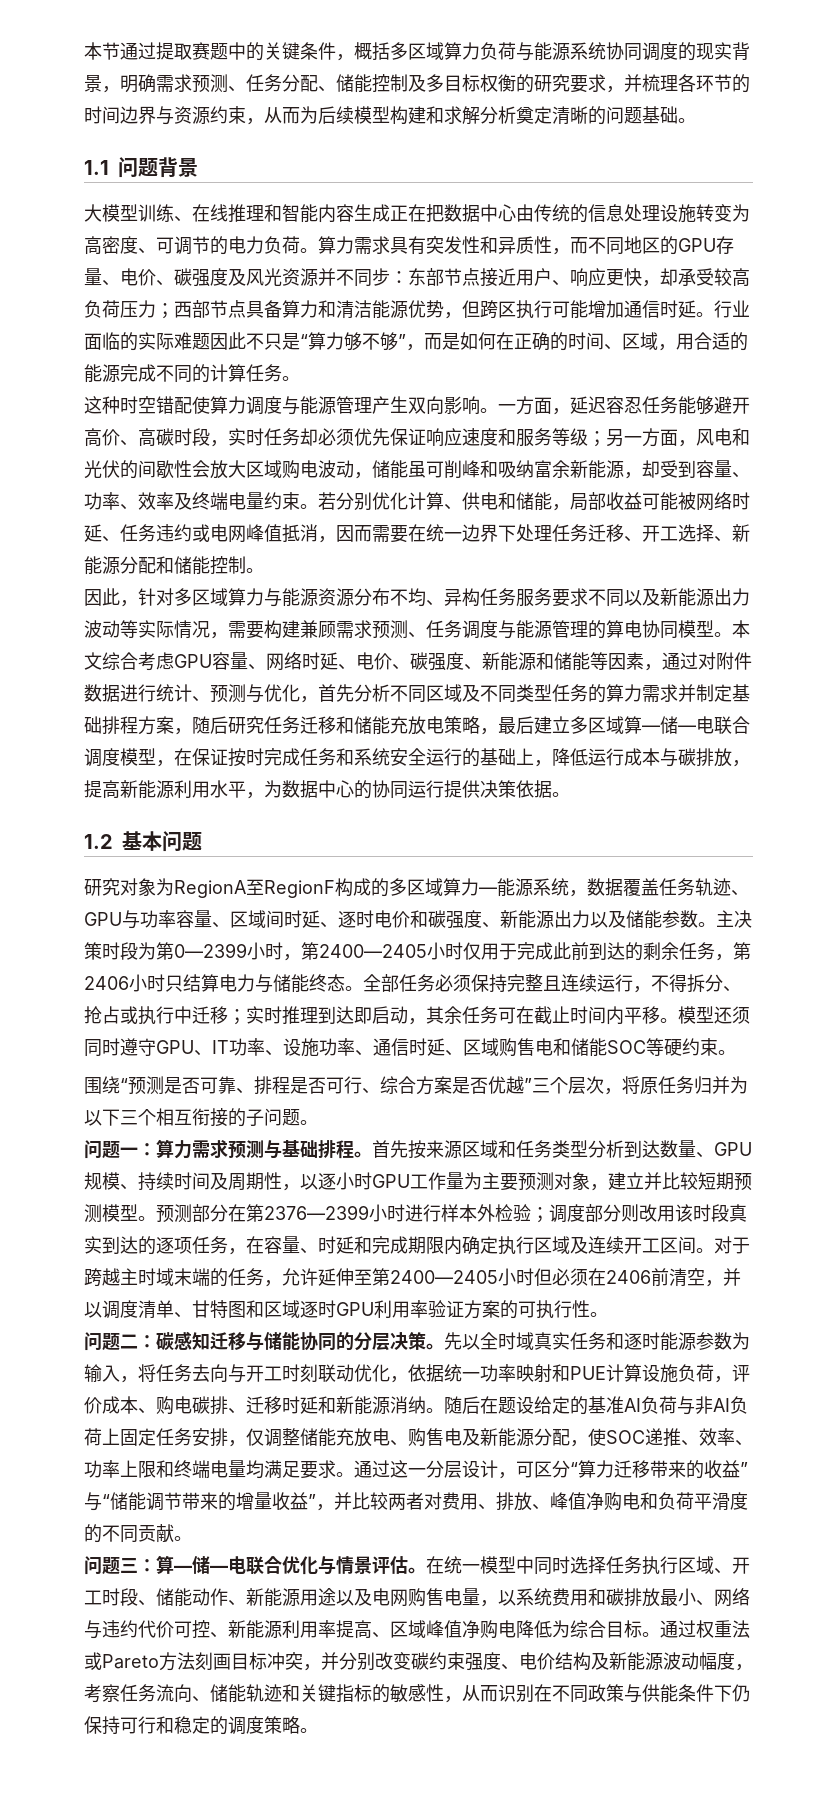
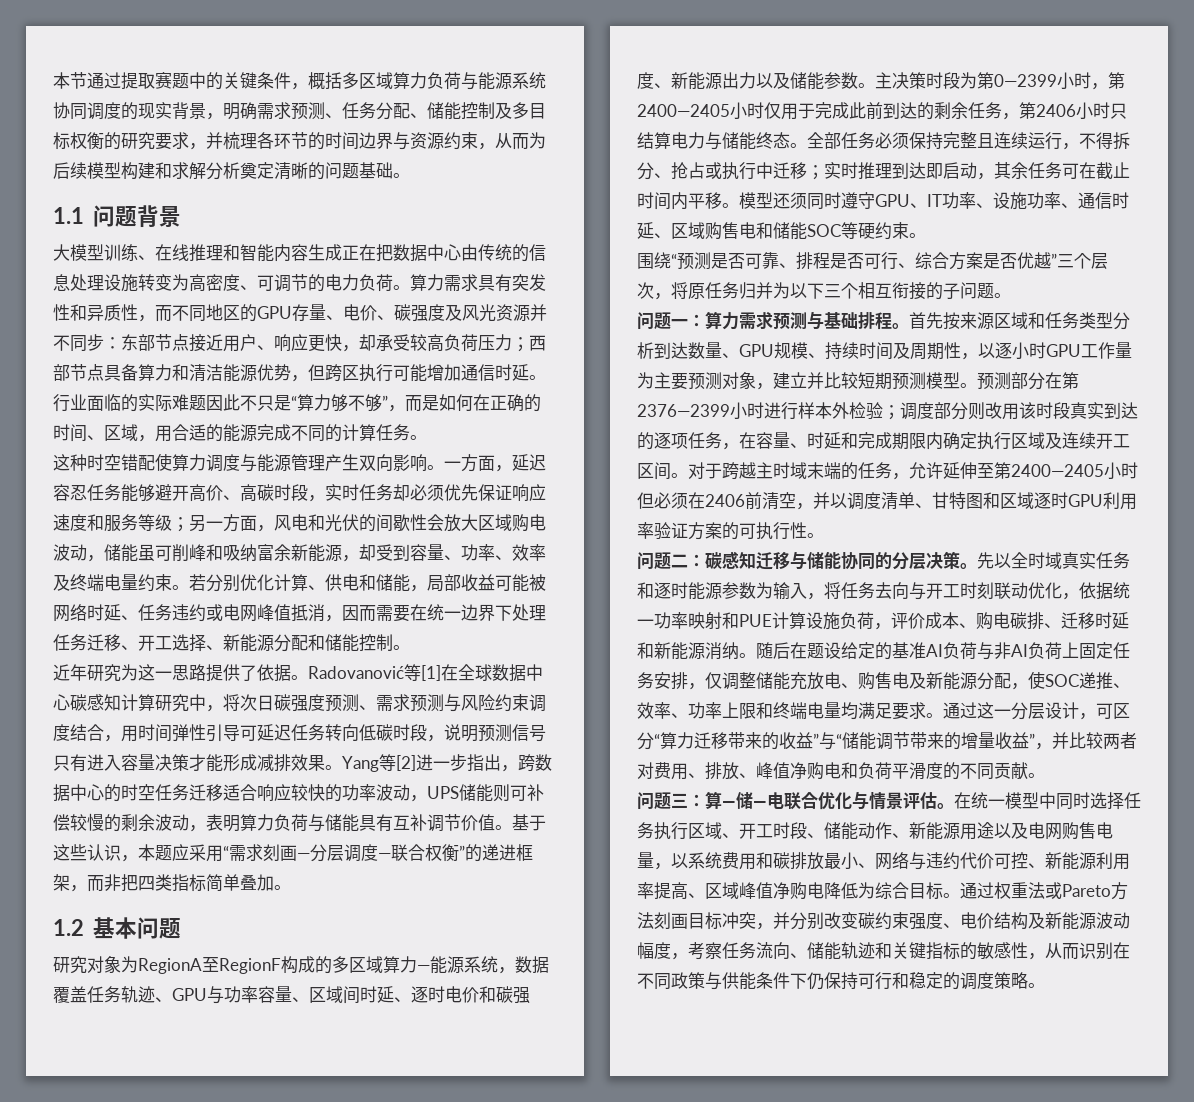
[84,588,750,607] [84,620,750,639] [84,652,752,671] [84,684,750,703] [84,716,750,735] [84,748,750,767] [84,780,552,799] 因此，针对多区域算力与能源资源分布不均、异构任务服务要求不同以及新能源出力波动等实际情况，需要构建兼顾需求预测、任务调度与能源管理的算电协同模型。本文综合考虑GPU容量、网络时延、电价、碳强度、新能源和储能等因素，通过对附件数据进行统计、预测与优化，首先分析不同区域及不同类型任务的算力需求并制定基础排程方案，随后研究任务迁移和储能充放电策略，最后建立多区域算—储—电联合调度模型，在保证按时完成任务和系统安全运行的基础上，降低运行成本与碳排放，提高新能源利用水平，为数据中心的协同运行提供决策依据 -> [53,664,543,682] [53,694,546,712] [53,724,546,742] [53,754,552,772] [53,784,544,802] [53,813,546,832] [53,844,533,862] [53,874,274,892] 近年研究为这一思路提供了依据。Radovanović等[1]在全球数据中心碳感知计算研究中，将次日碳强度预测、需求预测与风险约束调度结合，用时间弹性引导可延迟任务转向低碳时段，说明预测信号只有进入容量决策才能形成减排效果。Yang等[2]进一步指出，跨数据中心的时空任务迁移适合响应较快的功率波动，UPS储能则可补偿较慢的剩余波动，表明算力负荷与储能具有互补调节价值。基于这些认识，本题应采用“需求刻画—分层调度—联合权衡”的递进框架，而非把四类指标简单叠加

